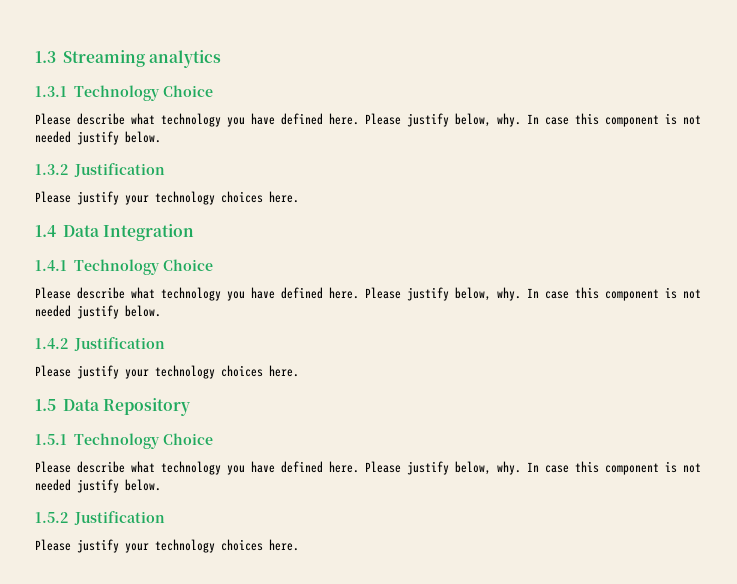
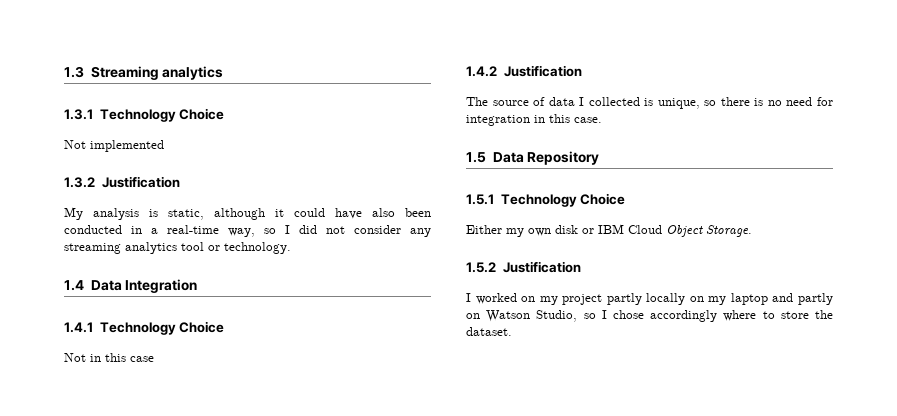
[35,113,701,127] [35,131,161,145] [35,163,165,177] [35,191,299,205] Please describe what technology you have defined here. Please justify below, why. In case this component is not needed justify below. // 1.3.2 Justification // Please justify your technology choices here. -> [64,140,164,152] [64,176,180,188] [64,207,431,220] [64,225,431,237] [64,242,291,254] Not implemented // 1.3.2 Justification // My analysis is static, although it could have also been conducted in a real-time way, so I did not consider any streaming analytics tool or technology.
[35,287,701,301] [35,305,161,319] [35,337,165,351] [35,365,299,379] Please describe what technology you have defined here. Please justify below, why. In case this component is not needed justify below. // 1.4.2 Justification // Please justify your technology choices here. -> [64,353,154,362] [466,65,582,77] [466,97,833,109] [466,114,602,126] Not in this case // 1.4.2 Justification // The source of data I collected is unique, so there is no need for integration in this case.
[35,461,701,475] [35,479,161,493] [35,511,165,525] [35,539,299,553] Please describe what technology you have defined here. Please justify below, why. In case this component is not needed justify below. // 1.5.2 Justification // Please justify your technology choices here. -> [466,224,752,237] [466,261,581,273] [466,293,833,305] [466,310,833,322] [466,327,512,336] Either my own disk or IBM Cloud Object Storage. // 1.5.2 Justification // I worked on my project partly locally on my laptop and partly on Watson Studio, so I chose accordingly where to store the dataset.

